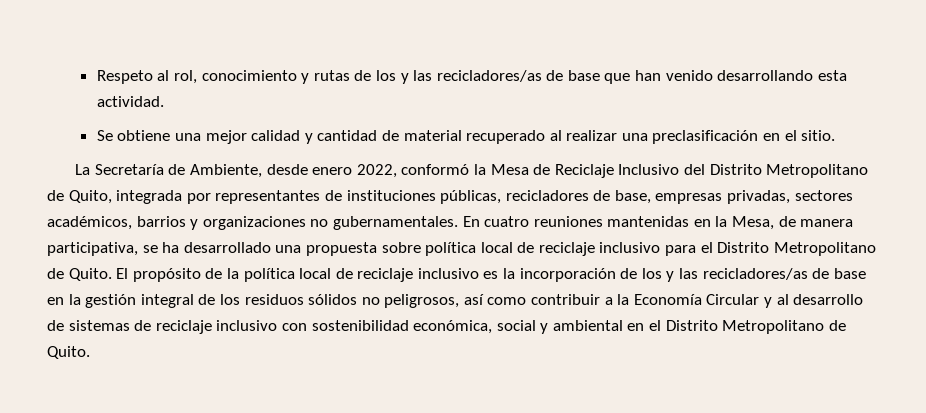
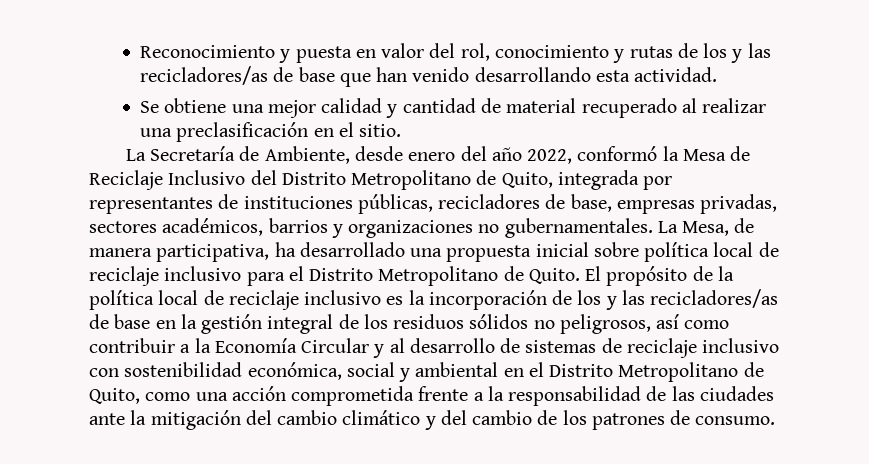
[96,70,170,84] Respeto al -> [140,43,456,63] Reconocimiento y puesta en valor del
(353, 171) none -> [460,146,522,161] del año
[462,216,728,227] En cuatro reuniones mantenidas en la -> [657,221,678,233] La
[142,245,158,253] se -> (270, 253) none
(377, 249) none -> [535,242,589,257] inicial
[47,346,90,359] Quito. -> [89,386,774,406] [89,410,776,430] Quito, como una acción comprometida frente a la responsabilidad de las ciudades ante la mitigación del cambio climático y del cambio de los patrones de consumo.

